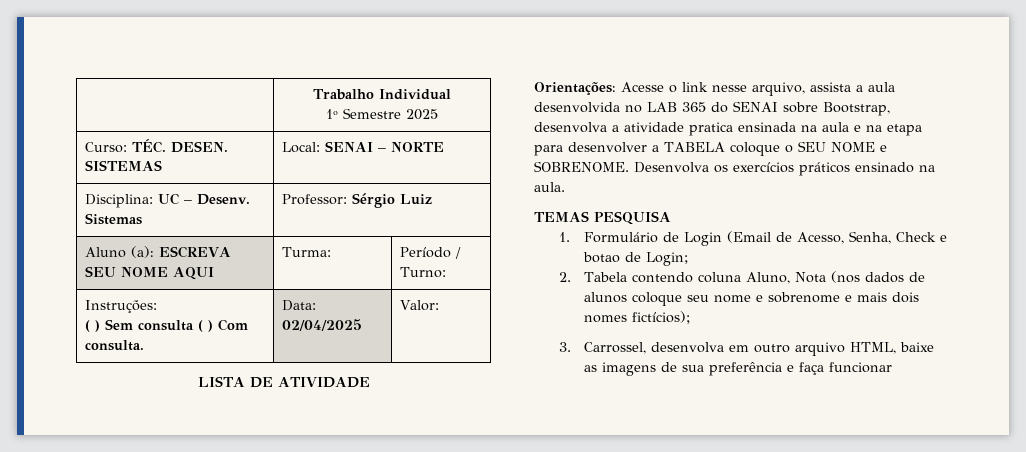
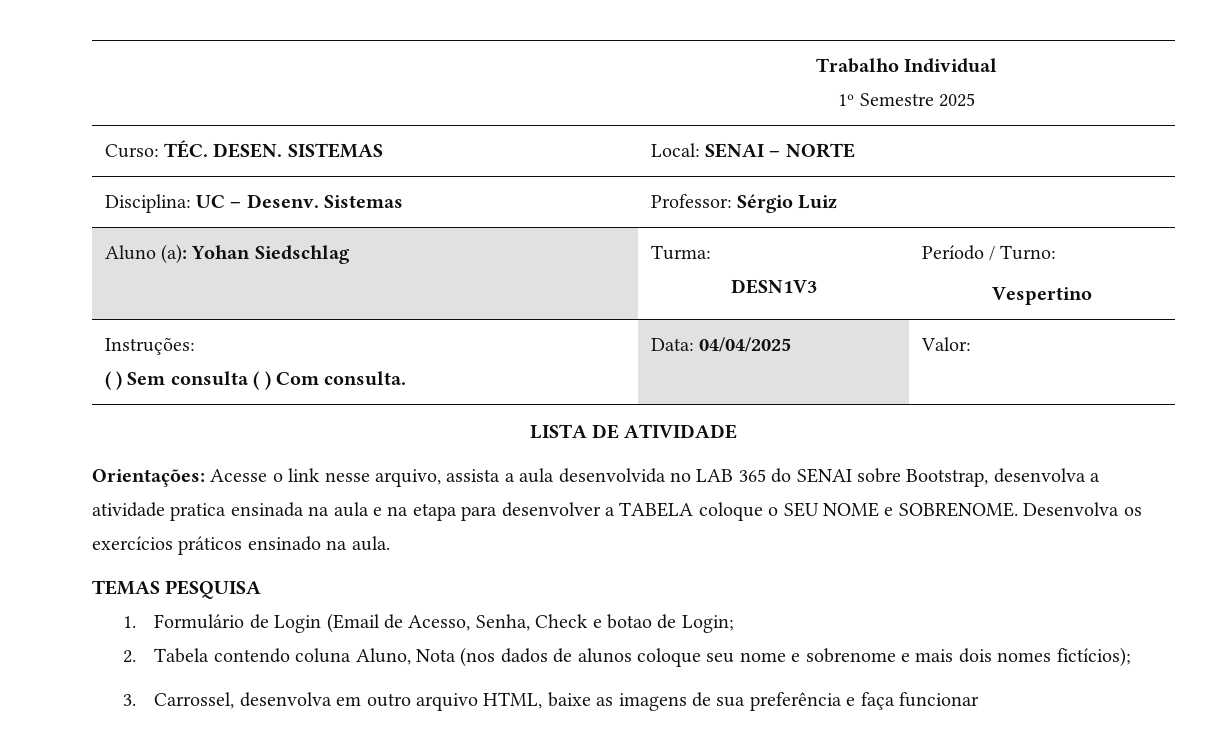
[158,246,231,258] [84,266,214,280] ESCREVA SEU NOME AQUI -> [191,245,350,264] Yohan Siedschlag
(331, 252) none -> [731,279,817,294] // DESN1V3
(446, 272) none -> [992,287,1092,305] // Vespertino
[281,319,362,331] 02/04/2025 -> [698,337,791,352] 04/04/2025

